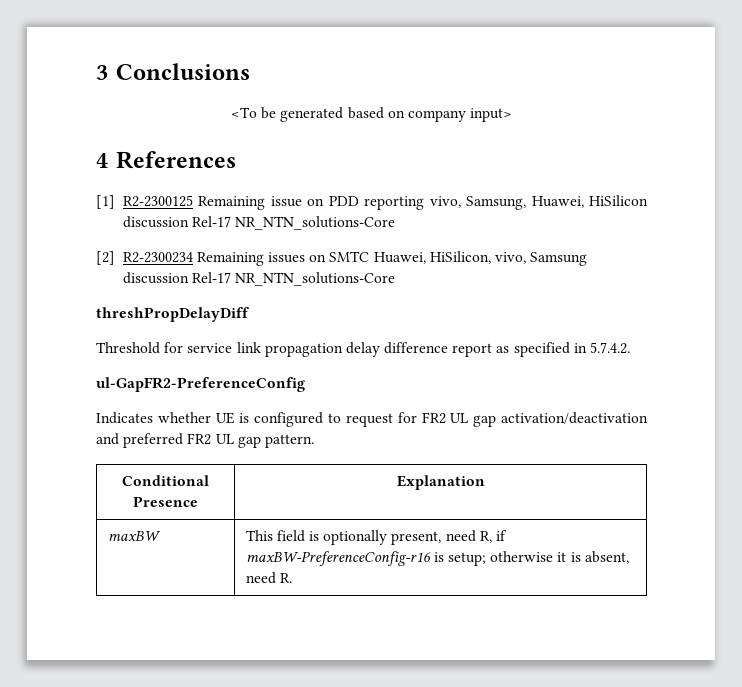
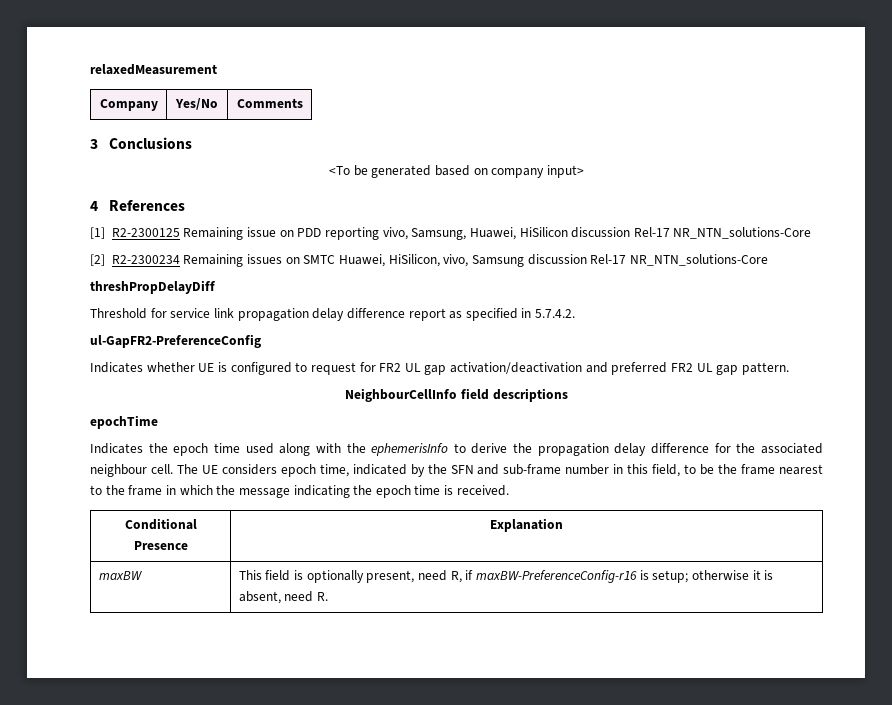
(96, 72) none -> [90,64,217,75] [99,99,158,111] [175,98,218,110] [236,98,303,108] relaxedMeasurement // Company | Yes/No | Comments //
(314, 441) none -> [345,388,568,402] [90,415,158,429] [90,443,823,456] [90,464,824,477] [90,485,509,498] // NeighbourCellInfo field descriptions // epochTime // Indicates the epoch time used along with the ephemerisInfo to derive the propagation delay difference for the associated neighbour cell. The UE considers epoch time, indicated by the SFN and sub-frame number in this field, to be the frame nearest to the frame in which the message indicating the epoch time is received.

